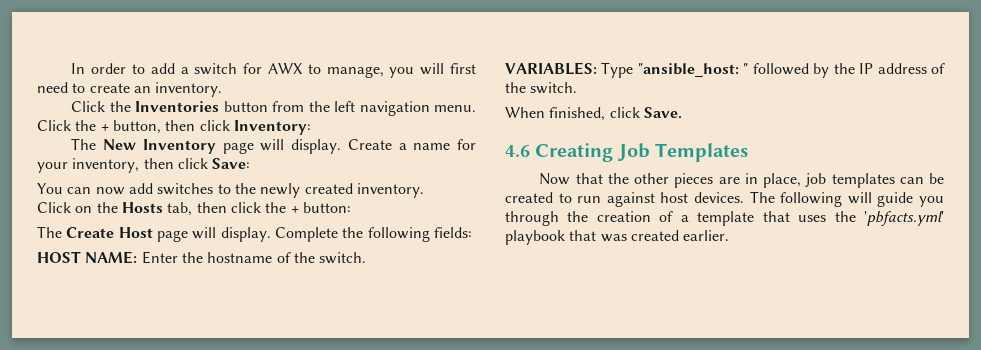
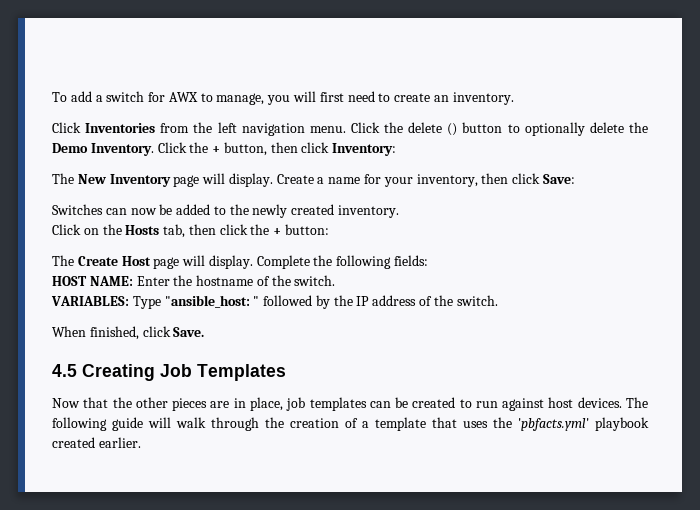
[71,63,145,74] In order to -> [52,92,67,102] To
[109,101,268,112] the Inventories button -> [85,123,156,133] Inventories
(97, 125) none -> [408,122,648,136] [52,142,209,156] delete () button to optionally delete the Demo Inventory. Click the
[37,183,63,194] You -> [52,204,103,215] Switches
[128,183,214,195] add switches -> [159,204,211,215] be added
[505,145,530,157] 4.6 -> [52,364,77,377] 4.5
[847,192,944,207] will guide you -> [112,417,206,431] guide will walk
[569,230,627,242] that was -> (649, 424) none

